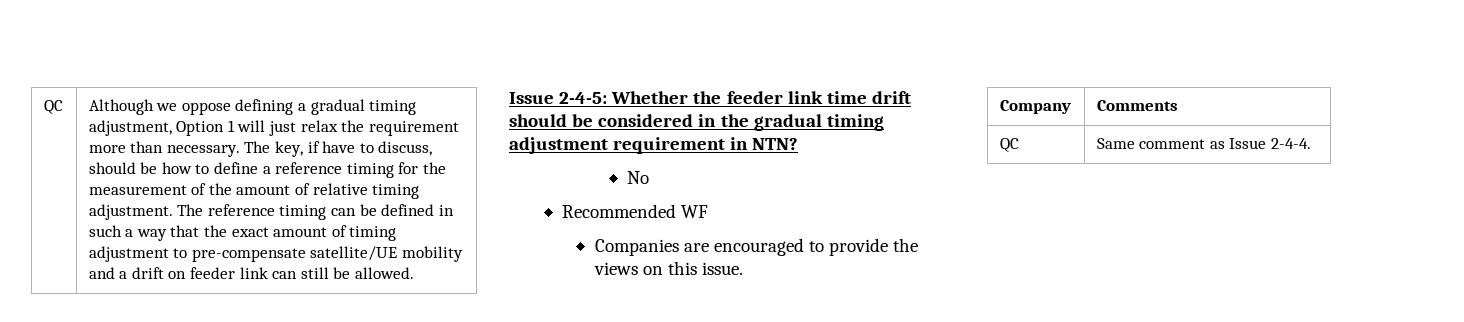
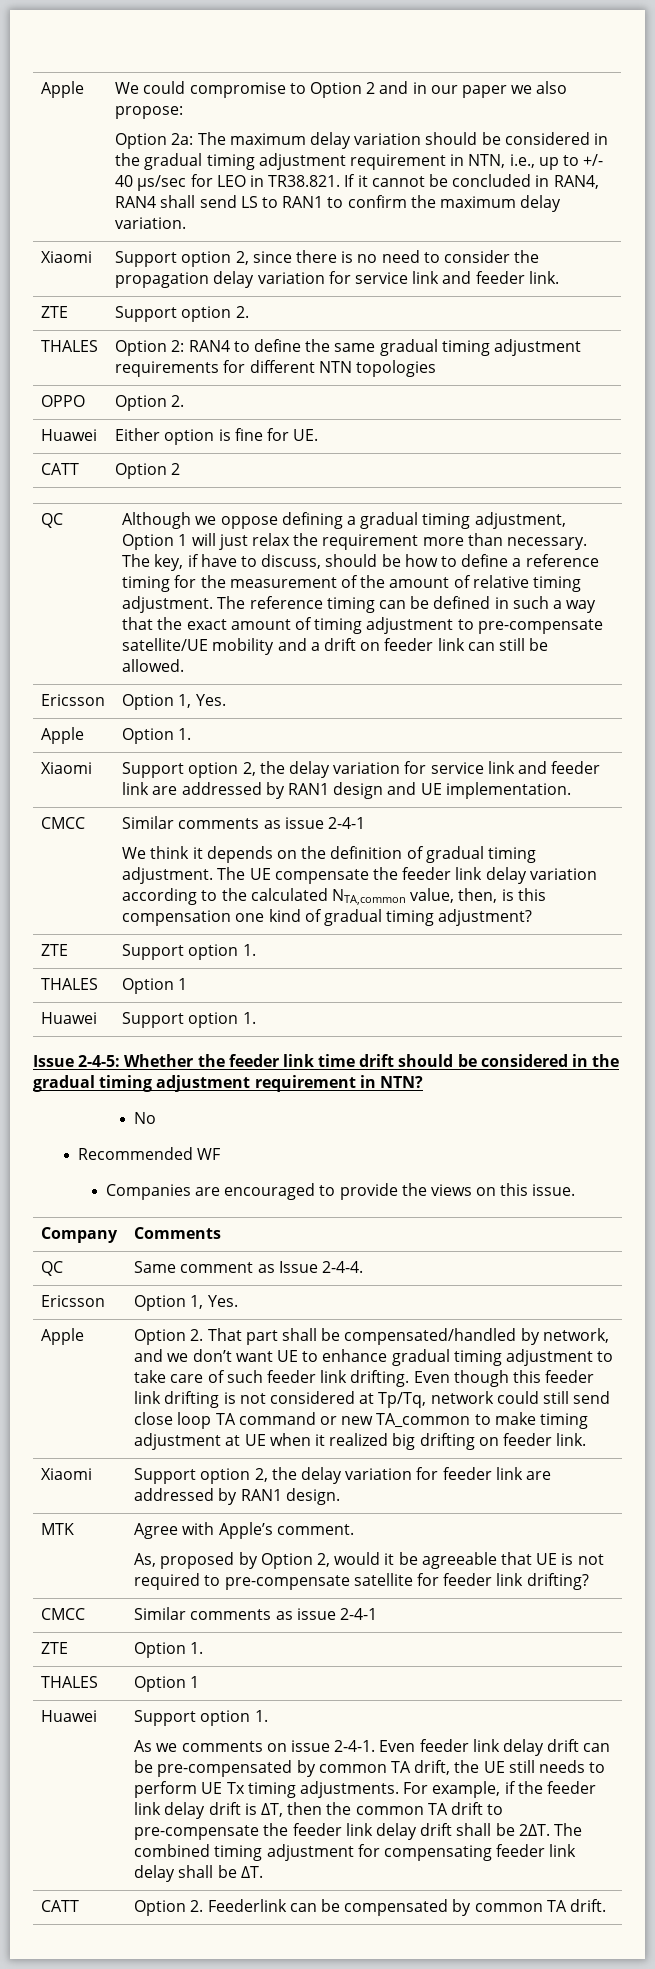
(43, 107) none -> [41,81,85,98] [115,81,568,98] [115,106,184,119] [115,132,608,149] [115,153,604,170] [115,174,599,191] [115,195,562,212] [115,217,187,229] [41,251,93,263] [115,250,540,267] [115,271,559,288] [41,306,69,318] [115,306,249,322] [41,340,99,352] [115,339,581,356] [115,360,437,377] [41,395,86,407] [115,395,185,411] [41,429,98,441] [115,428,319,445] [41,463,80,475] [115,463,181,479] Apple | We could compromise to Option 2 and in our paper we also propose: // Option 2a: The maximum delay variation should be considered in the gradual timing adjustment requirement in NTN, i.e., up to +/- 40 µs/sec for LEO in TR38.821. If it cannot be concluded in RAN4, RAN4 shall send LS to RAN1 to confirm the maximum delay variation. // Xiaomi | Support option 2, since there is no need to consider the propagation delay variation for service link and feeder link. // ZTE | Support option 2. // THALES | Option 2: RAN4 to define the same gradual timing adjustment requirements for different NTN topologies // OPPO | Option 2. // Huawei | Either option is fine for UE. // CATT | Option 2 //
(414, 273) none -> [41,694,106,706] [122,694,226,710] [41,727,85,744] [122,728,192,744] [41,762,93,774] [122,761,601,778] [122,782,571,799] [41,817,86,829] [122,816,366,829] [122,846,536,863] [122,867,597,884] [122,888,546,905] [122,909,533,926] [41,944,69,956] [122,944,256,960] [41,978,99,990] [122,978,188,994] [41,1012,98,1024] [122,1012,256,1028] // Ericsson | Option 1, Yes. // Apple | Option 1. // Xiaomi | Support option 2, the delay variation for service link and feeder link are addressed by RAN1 design and UE implementation. // CMCC | Similar comments as issue 2-4-1 // We think it depends on the definition of gradual timing adjustment. The UE compensate the feeder link delay variation according to the calculated NTA,common value, then, is this compensation one kind of gradual timing adjustment? // ZTE | Support option 1. // THALES | Option 1 // Huawei | Support option 1.
(1312, 143) none -> [41,1295,106,1307] [134,1295,238,1311] [41,1328,85,1345] [134,1328,609,1345] [134,1349,614,1366] [134,1370,595,1387] [134,1391,611,1408] [134,1412,588,1429] [134,1433,587,1450] [41,1468,93,1480] [134,1467,551,1484] [134,1488,340,1505] [41,1523,75,1535] [134,1522,354,1539] [134,1552,604,1569] [134,1573,589,1590] [41,1608,86,1620] [134,1607,378,1620] [41,1642,69,1654] [134,1642,204,1658] [41,1676,99,1688] [134,1676,200,1692] [41,1710,98,1722] [134,1710,268,1726] [134,1739,611,1756] [134,1760,606,1777] [134,1781,596,1798] [134,1802,504,1819] [134,1823,582,1840] [134,1844,577,1861] [134,1865,263,1882] [41,1900,80,1912] [134,1899,606,1916] // Ericsson | Option 1, Yes. // Apple | Option 2. That part shall be compensated/handled by network, and we don’t want UE to enhance gradual timing adjustment to take care of such feeder link drifting. Even though this feeder link drifting is not considered at Tp/Tq, network could still send close loop TA command or new TA_common to make timing adjustment at UE when it realized big drifting on feeder link. // Xiaomi | Support option 2, the delay variation for feeder link are addressed by RAN1 design. // MTK | Agree with Apple’s comment. // As, proposed by Option 2, would it be agreeable that UE is not required to pre-compensate satellite for feeder link drifting? // CMCC | Similar comments as issue 2-4-1 // ZTE | Option 1. // THALES | Option 1 // Huawei | Support option 1. // As we comments on issue 2-4-1. Even feeder link delay drift can be pre-compensated by common TA drift, the UE still needs to perform UE Tx timing adjustments. For example, if the feeder link delay drift is ΔT, then the common TA drift to pre-compensate the feeder link delay drift shall be 2ΔT. The combined timing adjustment for compensating feeder link delay shall be ΔT. // CATT | Option 2. Feederlink can be compensated by common TA drift.

